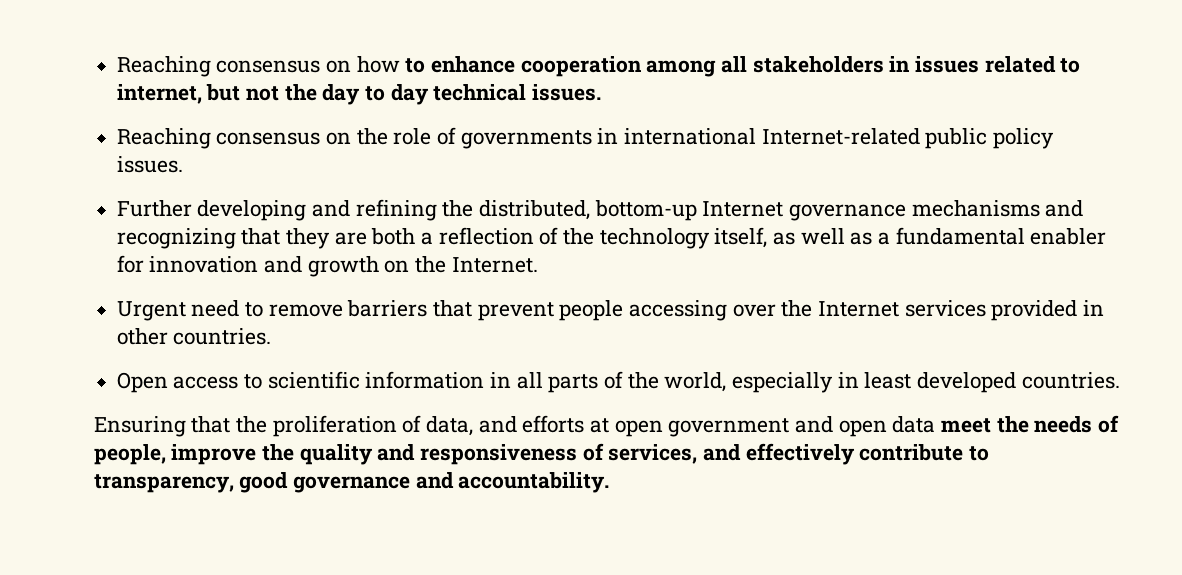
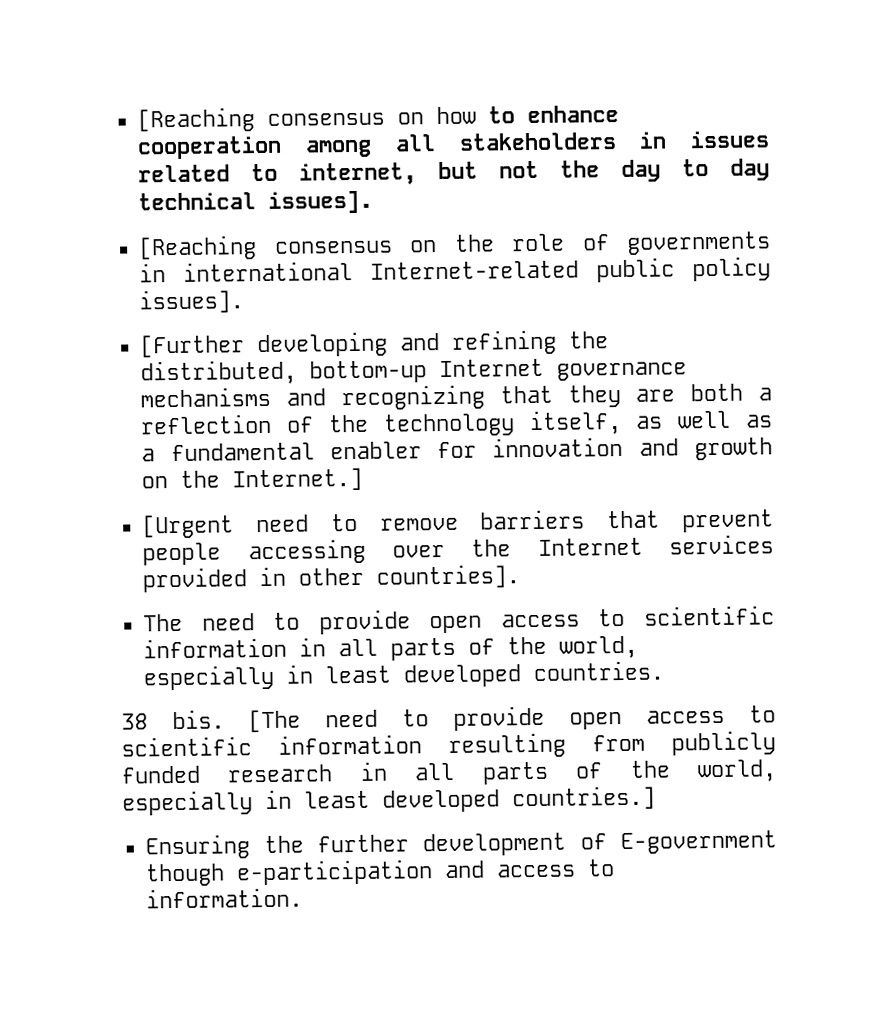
[116,56,211,77] Reaching -> [137,107,256,133] [Reaching
[532,84,602,101] [116,128,211,149] issues. // Reaching -> [268,190,374,214] [138,235,258,261] issues]. // [Reaching
[116,156,183,173] [116,200,192,217] issues. // Further -> [139,289,245,314] [140,334,246,358] issues]. // [Further
[451,257,538,273] [116,301,186,321] Internet. // Urgent -> [232,467,364,492] [142,514,235,539] Internet.] // [Urgent
[173,328,272,345] [116,372,168,393] countries. // Open -> [376,564,521,589] [143,609,483,635] countries]. // The need to provide open
[93,415,1120,437] [93,443,990,465] [93,472,610,493] Ensuring that the proliferation of data, and efforts at open government and open data meet the needs of people, improve the quality and responsiveness of services, and effectively contribute to transparency, good governance and accountability. -> [120,705,776,733] [120,730,776,758] [120,759,777,785] [121,785,656,816] [145,830,777,860] [145,859,616,887] [146,887,304,909] 38 bis. [The need to provide open access to scientific information resulting from publicly funded research in all parts of the world, especially in least developed countries.] // Ensuring the further development of E-government though e-participation and access to information.

